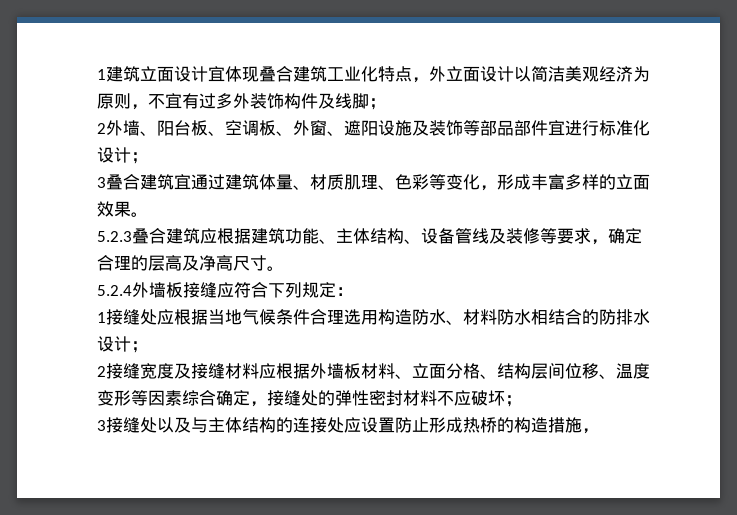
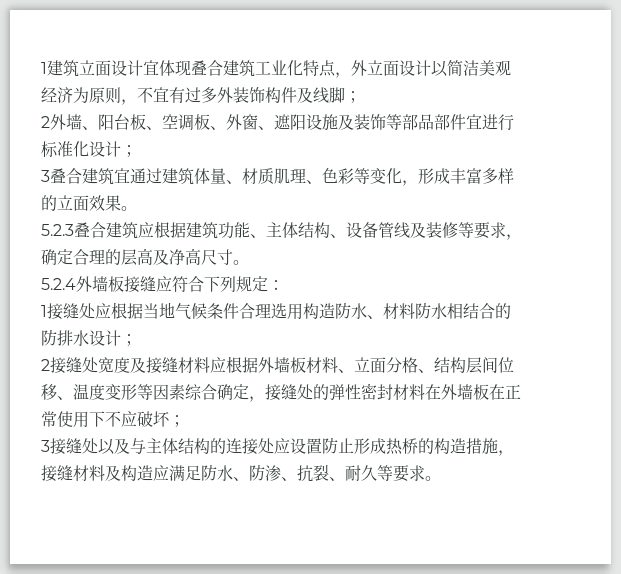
(140, 371) none -> [82,357,98,373] 处
(437, 398) none -> [425,384,521,400] [41,411,105,428] 在外墙板在正常使用下
(599, 431) none -> [41,464,441,482] 接缝材料及构造应满足防水、防渗、抗裂、耐久等要求。

